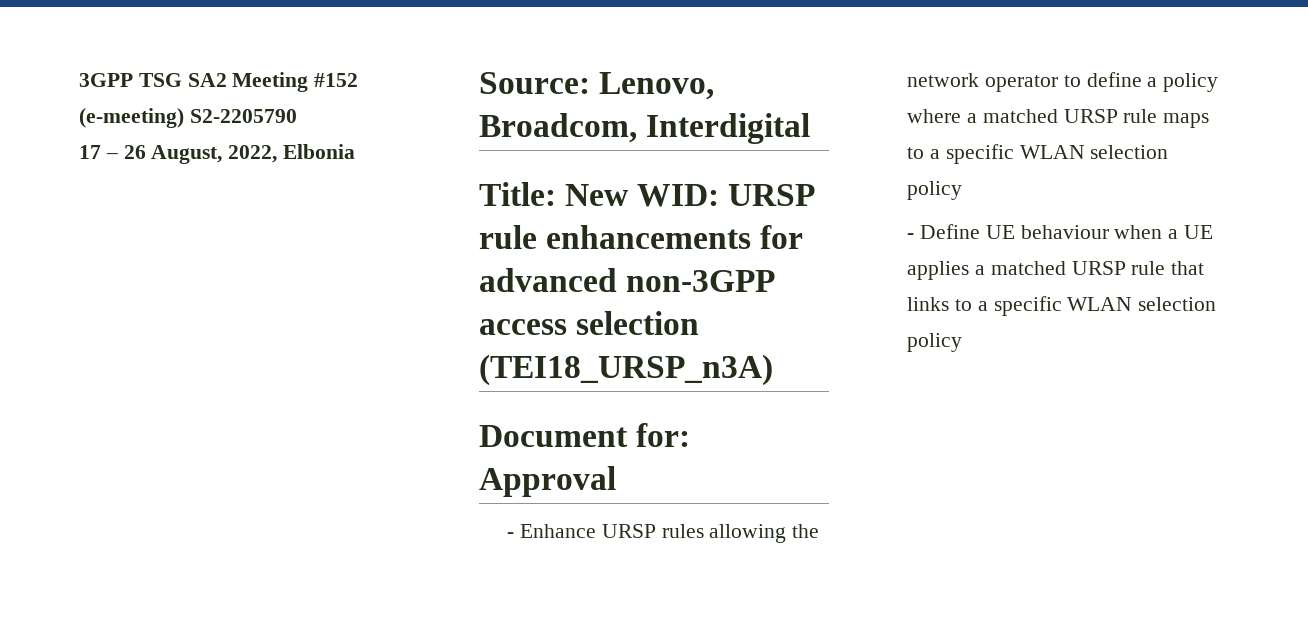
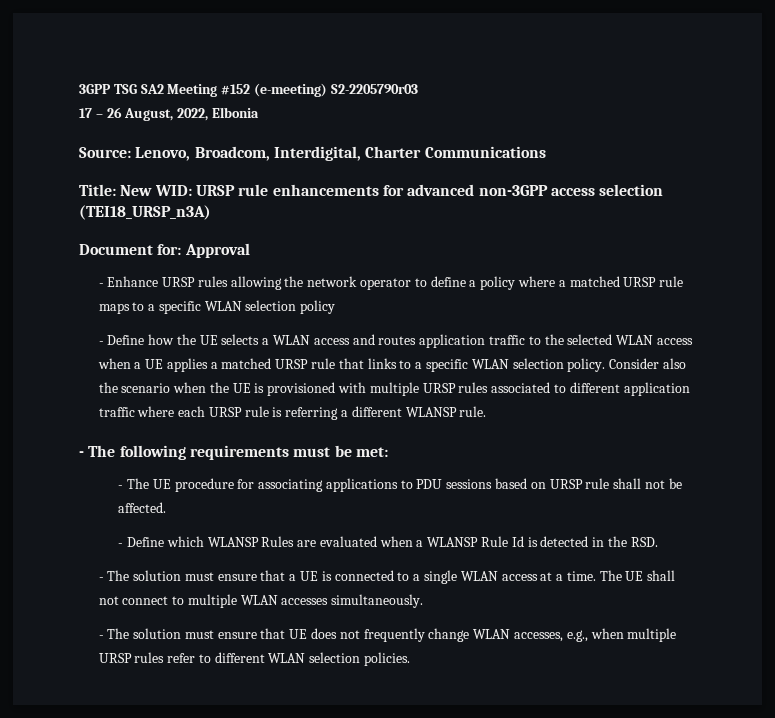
[189,109,297,123] S2-2205790 -> [330,84,418,94] S2-2205790r03
[646,113,811,144] Interdigital -> [273,146,546,161] Interdigital, Charter Communications
[985,225,1109,239] UE behaviour -> [148,334,693,348] how the UE selects a WLAN access and routes application traffic to the selected WLAN access
[907,333,963,352] policy -> [567,358,686,372] [98,382,690,396] [98,406,487,420] [79,445,388,460] [118,478,682,492] [118,502,167,513] [118,536,658,547] [98,570,676,584] [98,594,424,608] [98,628,677,642] [98,652,411,666] policy. Consider also the scenario when the UE is provisioned with multiple URSP rules associated to different application traffic where each URSP rule is referring a different WLANSP rule. // - The following requirements must be met: // - The UE procedure for associating applications to PDU sessions based on URSP rule shall not be affected. // - Define which WLANSP Rules are evaluated when a WLANSP Rule Id is detected in the RSD. // - The solution must ensure that a UE is connected to a single WLAN access at a time. The UE shall not connect to multiple WLAN accesses simultaneously. // - The solution must ensure that UE does not frequently change WLAN accesses, e.g., when multiple URSP rules refer to different WLAN selection policies.

